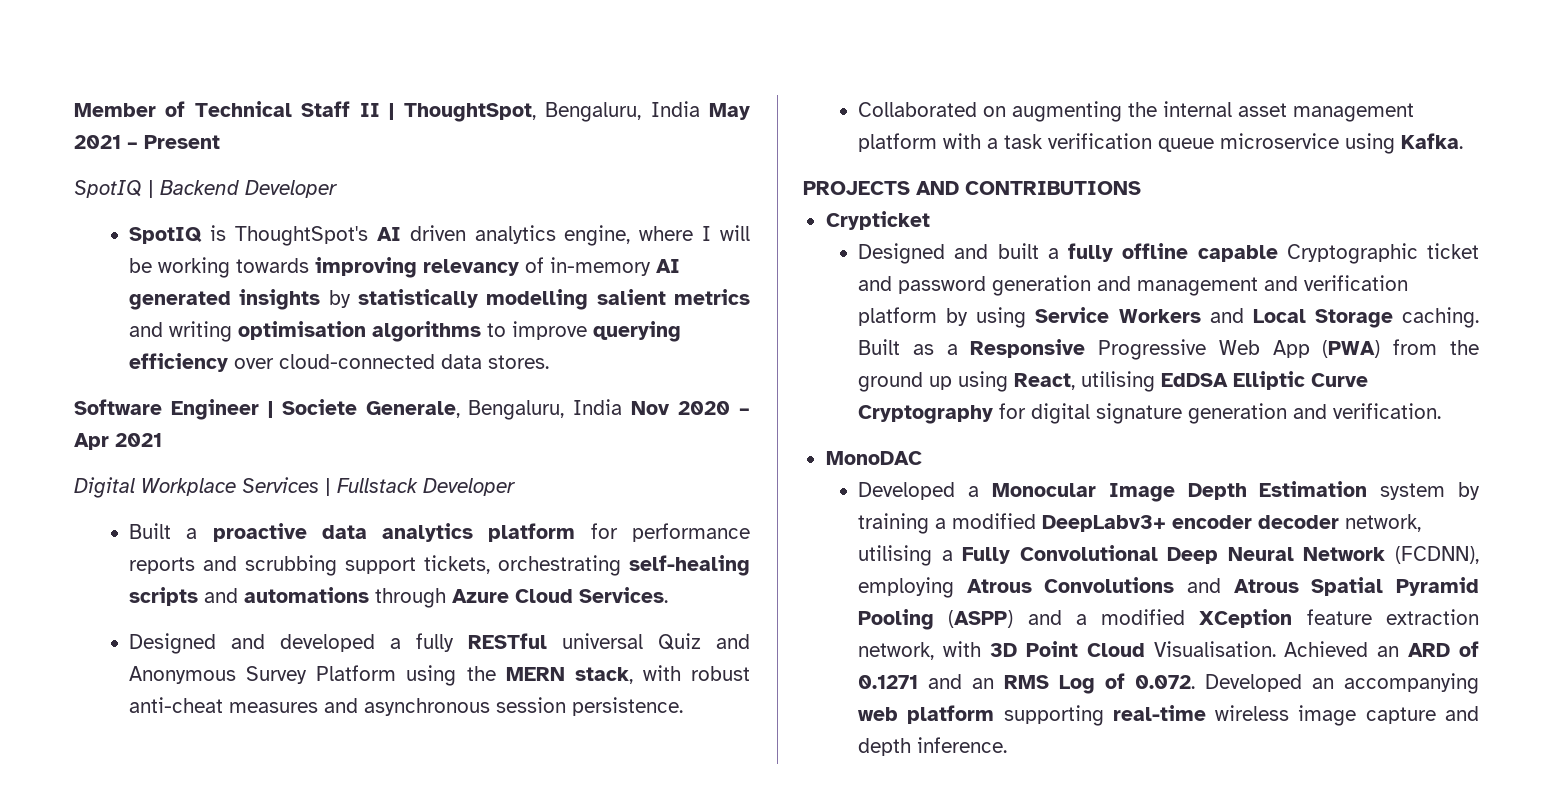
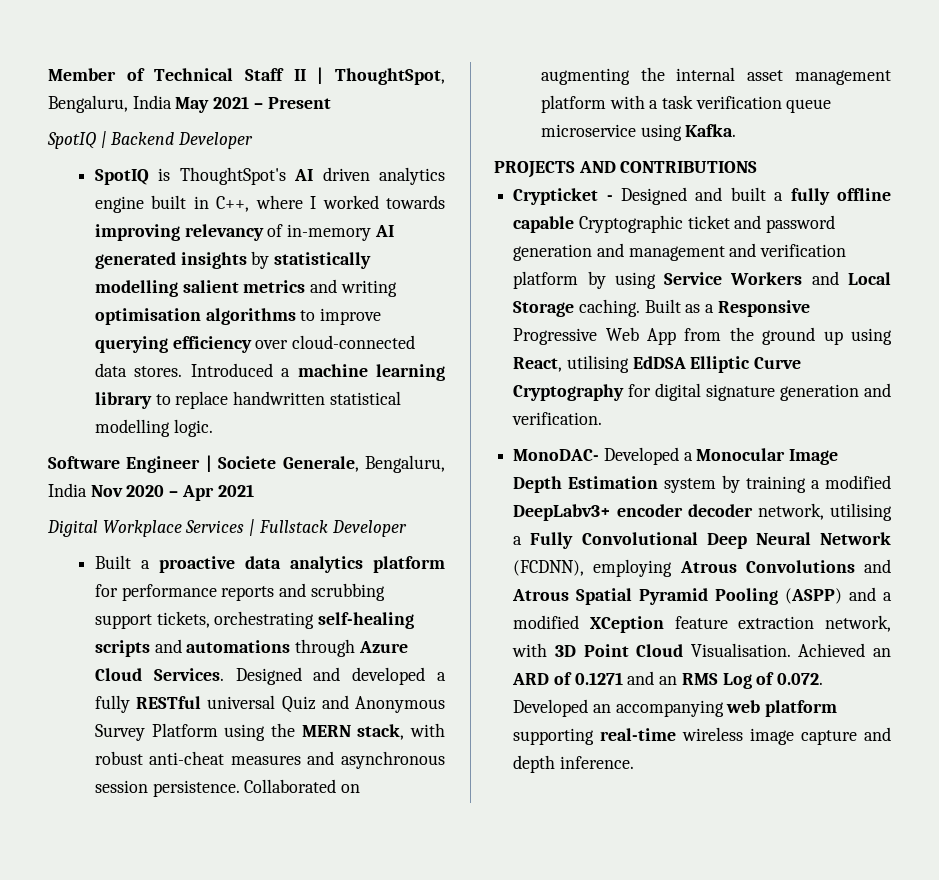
[564,225,751,246] [129,257,231,278] engine, where I will be working -> [94,195,379,213] engine built in C++, where I worked
(550, 362) none -> [190,363,445,381] [94,391,401,409] [94,419,213,437] Introduced a machine learning library to replace handwritten statistical modelling logic.
(669, 595) // -> (224, 674) none
(684, 706) // -> (240, 788) none
(930, 220) // -> [606,195,613,201] -
[1322,340,1381,358] (PWA) -> (677, 336) none
[825,451,922,465] MonoDAC // -> [513,449,600,461] MonoDAC-

